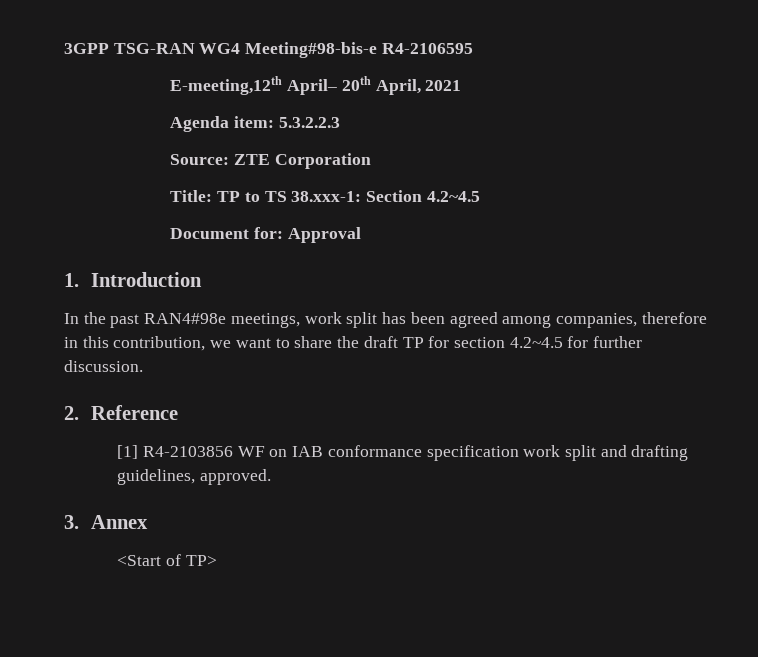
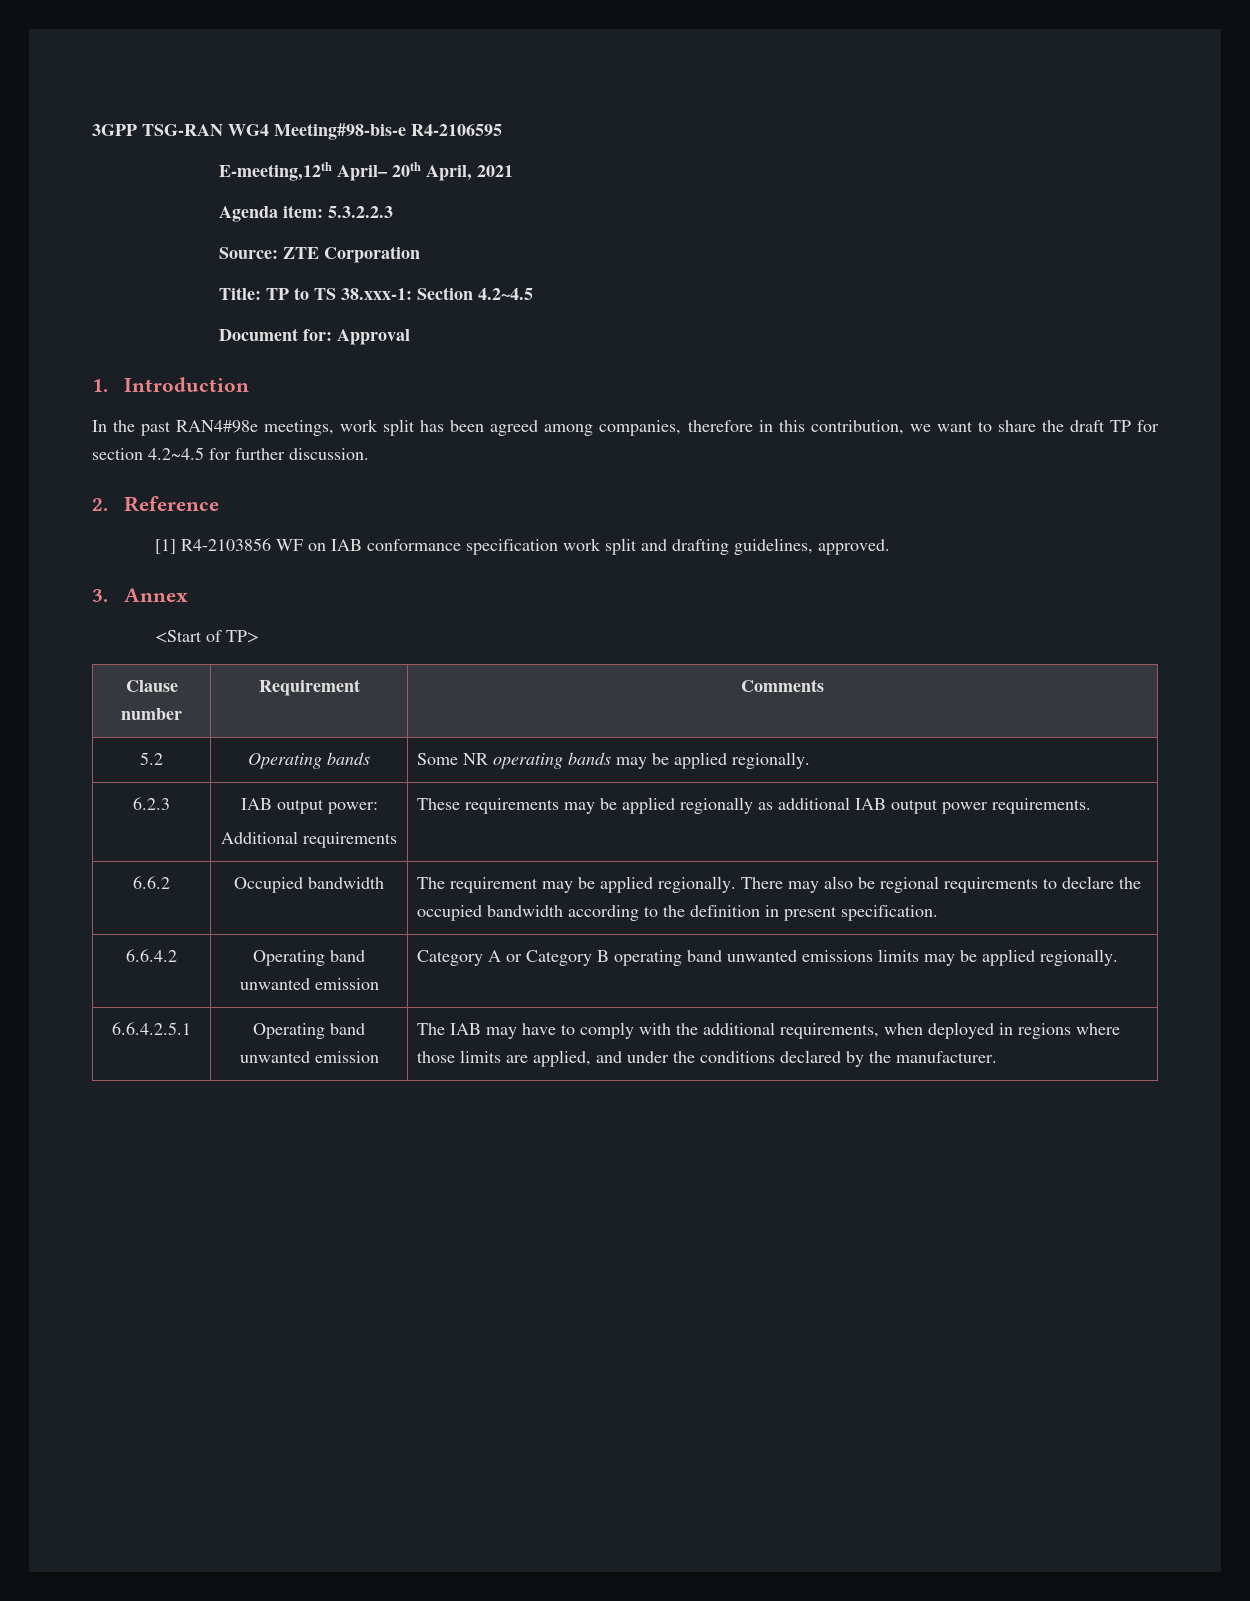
(217, 560) none -> [125,680,178,692] [121,708,182,720] [258,679,360,696] [741,679,824,692] [140,752,163,765] [248,752,370,769] [416,752,810,769] [133,797,170,810] [240,798,378,814] [221,831,397,848] [416,797,1091,814] [133,876,170,889] [234,877,384,893] [416,876,1141,893] [416,905,938,921] [126,949,177,962] [253,950,365,966] [239,978,379,990] [416,949,1118,966] [112,1022,191,1035] [253,1023,365,1039] [239,1051,379,1063] [416,1022,1120,1039] [416,1050,997,1067] // Clause number | Requirement | Comments // 5.2 | Operating bands | Some NR operating bands may be applied regionally. // 6.2.3 | IAB output power: // Additional requirements | These requirements may be applied regionally as additional IAB output power requirements. // 6.6.2 | Occupied bandwidth | The requirement may be applied regionally. There may also be regional requirements to declare the occupied bandwidth according to the definition in present specification. // 6.6.4.2 | Operating band unwanted emission | Category A or Category B operating band unwanted emissions limits may be applied regionally. // 6.6.4.2.5.1 | Operating band unwanted emission | The IAB may have to comply with the additional requirements, when deployed in regions where those limits are applied, and under the conditions declared by the manufacturer.

